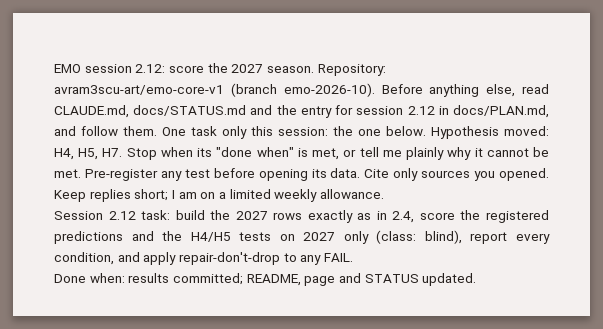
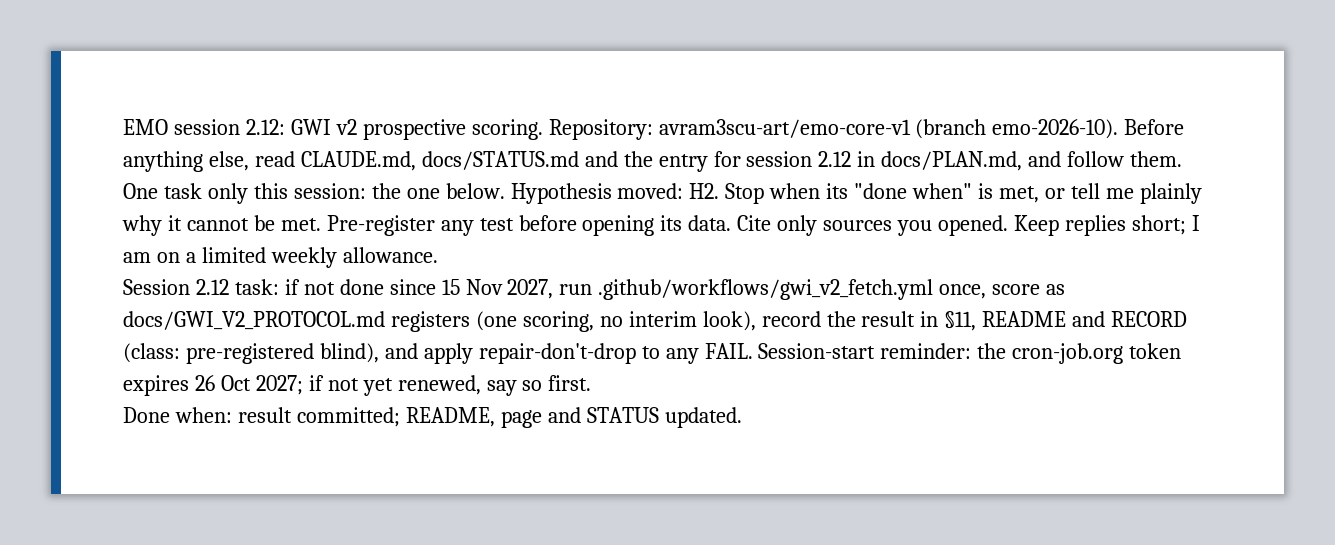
[168,63,314,73] score the 2027 season. -> [290,119,543,140] GWI v2 prospective scoring.
[54,148,123,160] H4, H5, H7. -> [689,183,720,199] H2.
[175,210,550,223] [54,230,550,244] [54,252,114,265] build the 2027 rows exactly as in 2.4, score the registered predictions and the H4/H5 tests on 2027 only (class: blind), report every condition, -> [284,279,1066,300] [123,311,1188,332] [123,343,379,364] if not done since 15 Nov 2027, run .github/workflows/gwi_v2_fetch.yml once, score as docs/GWI_V2_PROTOCOL.md registers (one scoring, no interim look), record the result in §11, README and RECORD (class: pre-registered blind),
(353, 257) none -> [758,343,1182,364] [123,375,592,396] Session-start reminder: the cron-job.org token expires 26 Oct 2027; if not yet renewed, say so first.
[128,273,170,283] results -> [237,407,292,423] result

